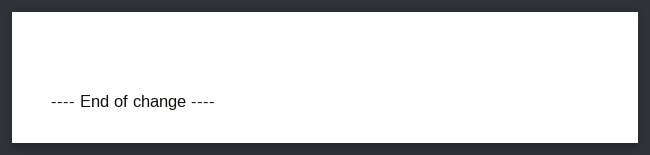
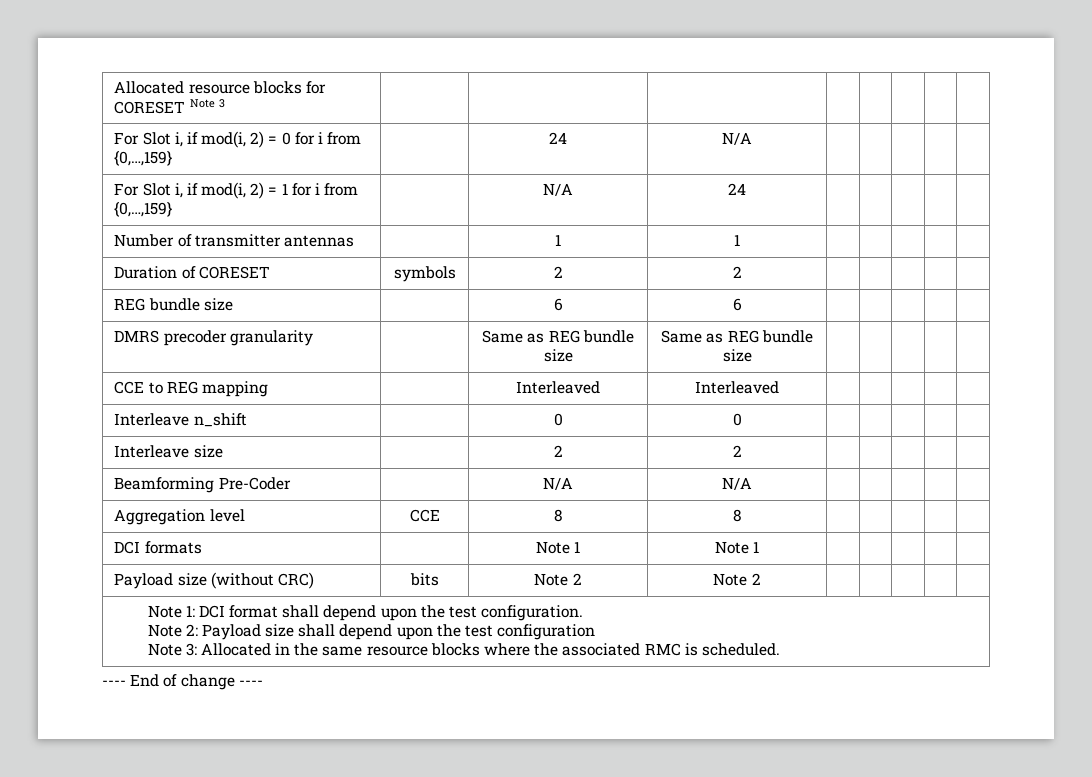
(51, 104) none -> [114,81,326,94] [114,99,225,114] [114,131,362,148] [114,150,173,166] [549,132,567,144] [722,132,752,145] [114,182,359,199] [114,201,173,217] [543,183,573,196] [728,183,746,195] [114,234,354,247] [555,234,561,246] [734,234,740,246] [114,266,270,279] [393,266,456,282] [553,266,563,278] [732,266,742,278] [114,298,233,311] [553,298,563,311] [732,298,742,311] [114,330,313,346] [482,330,634,343] [543,349,573,362] [661,330,813,343] [722,349,752,362] [114,381,268,397] [516,381,600,394] [695,381,779,394] [114,413,247,427] [553,413,563,426] [732,413,742,426] [114,445,223,458] [553,445,563,457] [732,445,742,457] [114,477,291,493] [543,477,573,490] [722,477,752,490] [114,509,245,525] [409,509,440,522] [553,509,563,522] [732,509,742,522] [114,541,202,554] [535,541,581,554] [714,541,760,554] [114,572,314,589] [409,573,439,586] [534,573,582,586] [713,573,761,586] [147,605,584,621] [147,624,596,640] [147,643,780,656] Allocated resource blocks for CORESET Note 3 | | | | | | | | // For Slot i, if mod(i, 2) = 0 for i from {0,…,159} | | 24 | N/A | | | | | // For Slot i, if mod(i, 2) = 1 for i from {0,…,159} | | N/A | 24 | | | | | // Number of transmitter antennas | | 1 | 1 | | | | | // Duration of CORESET | symbols | 2 | 2 | | | | | // REG bundle size | | 6 | 6 | | | | | // DMRS precoder granularity | | Same as REG bundle size | Same as REG bundle size | | | | | // CCE to REG mapping | | Interleaved | Interleaved | | | | | // Interleave n_shift | | 0 | 0 | | | | | // Interleave size | | 2 | 2 | | | | | // Beamforming Pre-Coder | | N/A | N/A | | | | | // Aggregation level | CCE | 8 | 8 | | | | | // DCI formats | | Note 1 | Note 1 | | | | | // Payload size (without CRC) | bits | Note 2 | Note 2 | | | | | // Note 1: DCI format shall depend upon the test configuration. // Note 2: Payload size shall depend upon the test configuration // Note 3: Allocated in the same resource blocks where the associated RMC is scheduled. //

